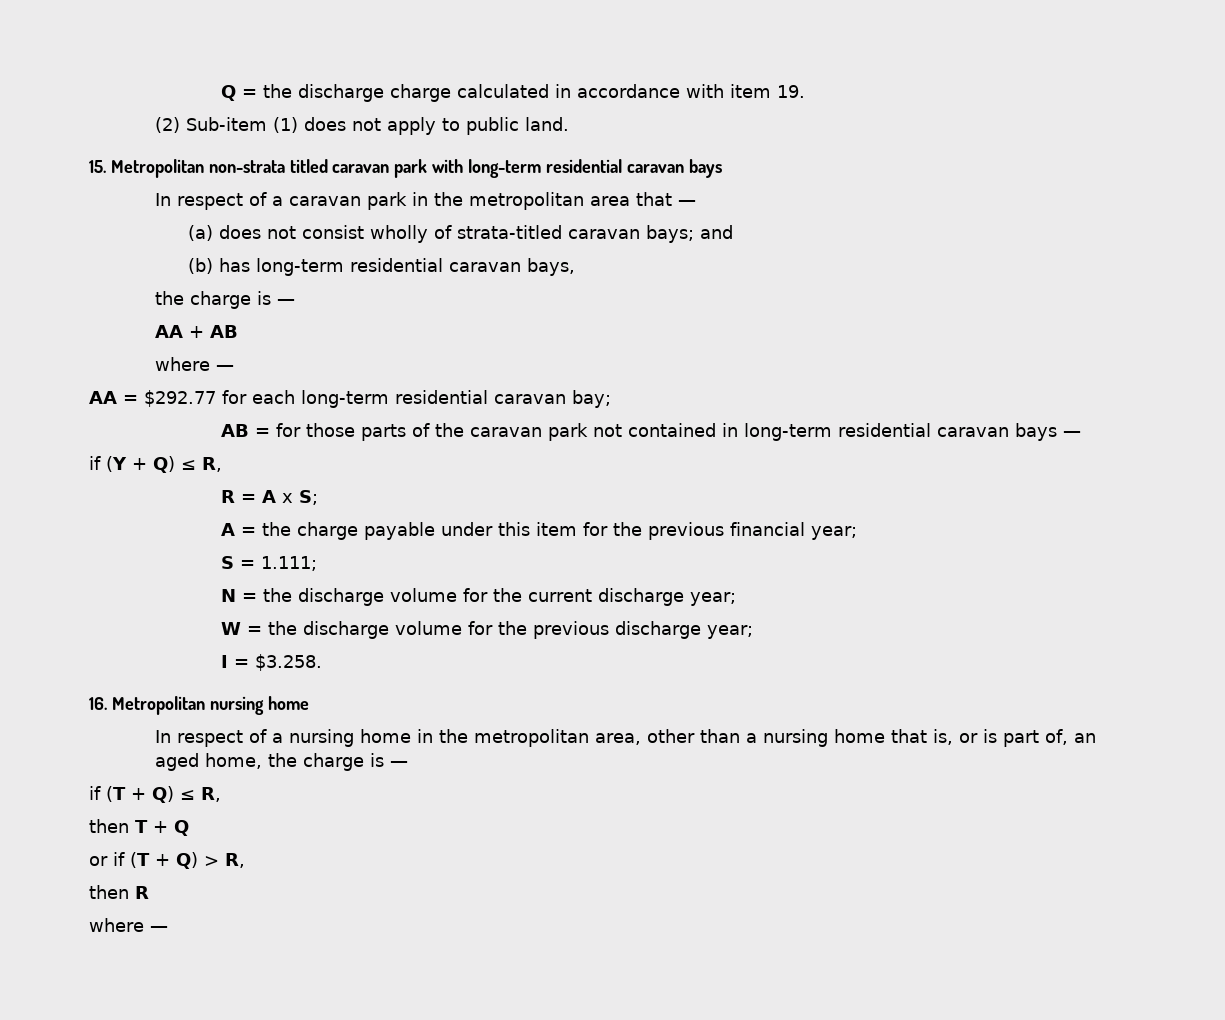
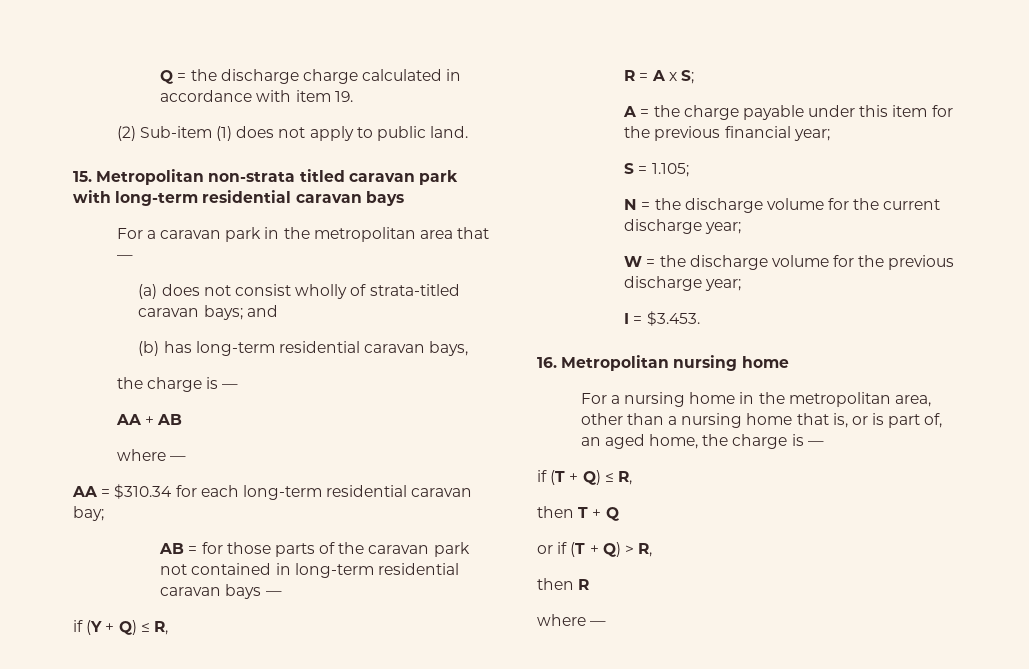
[155,192,268,210] In respect of -> [116,228,143,239] For
[144,390,216,407] $292.77 -> [114,484,173,499] $310.34
[261,556,318,571] 1.111; -> [651,163,689,177] 1.105;
[255,654,323,671] $3.258. -> [646,311,700,326] $3.453.
[155,729,268,747] In respect of -> [580,393,607,404] For

